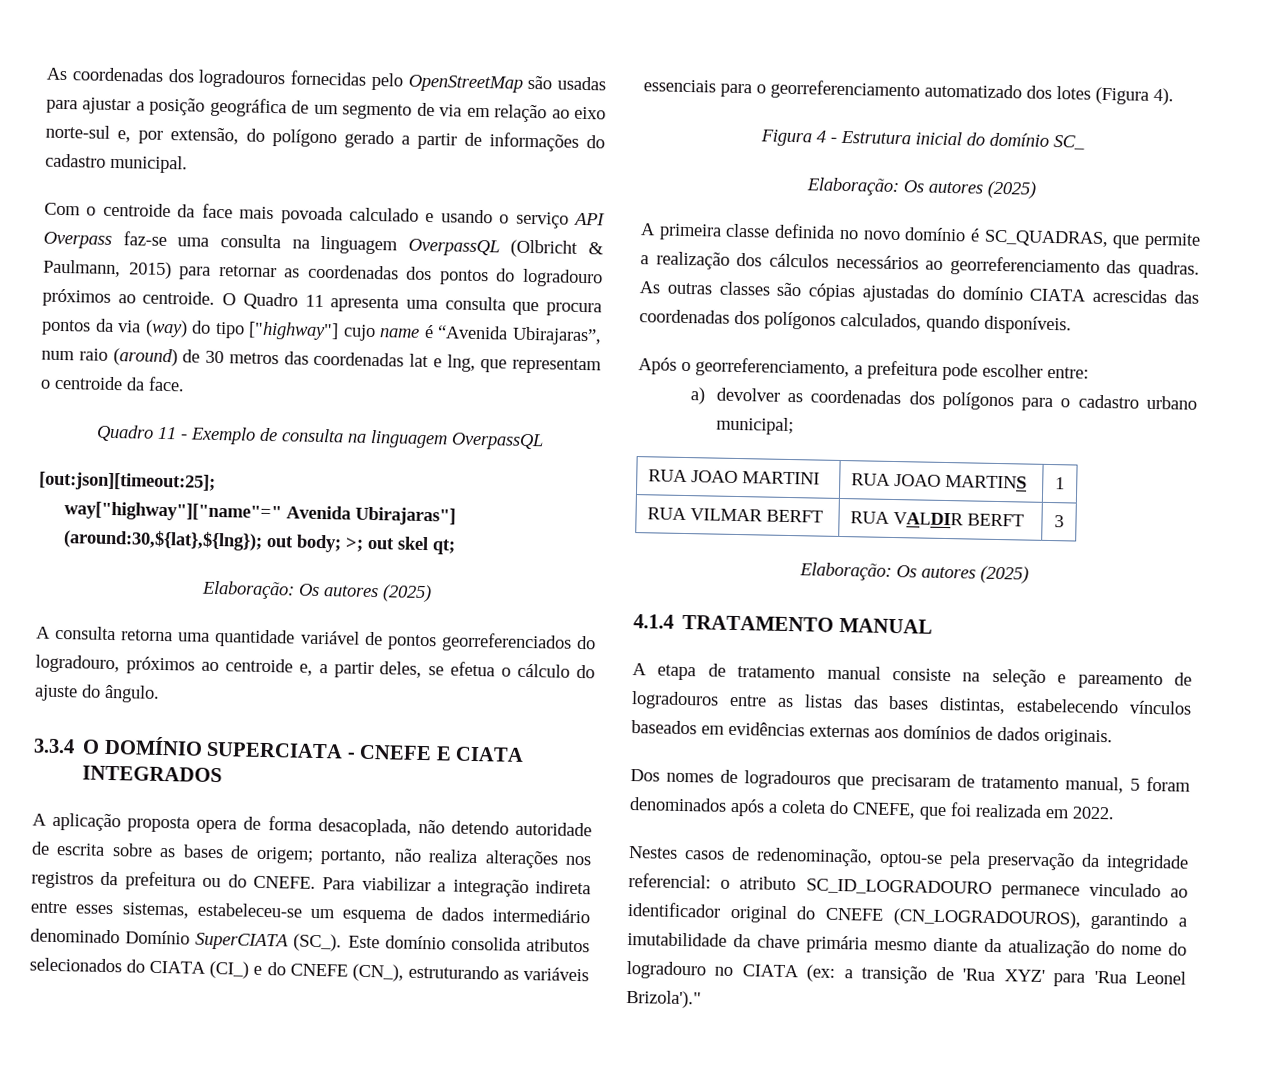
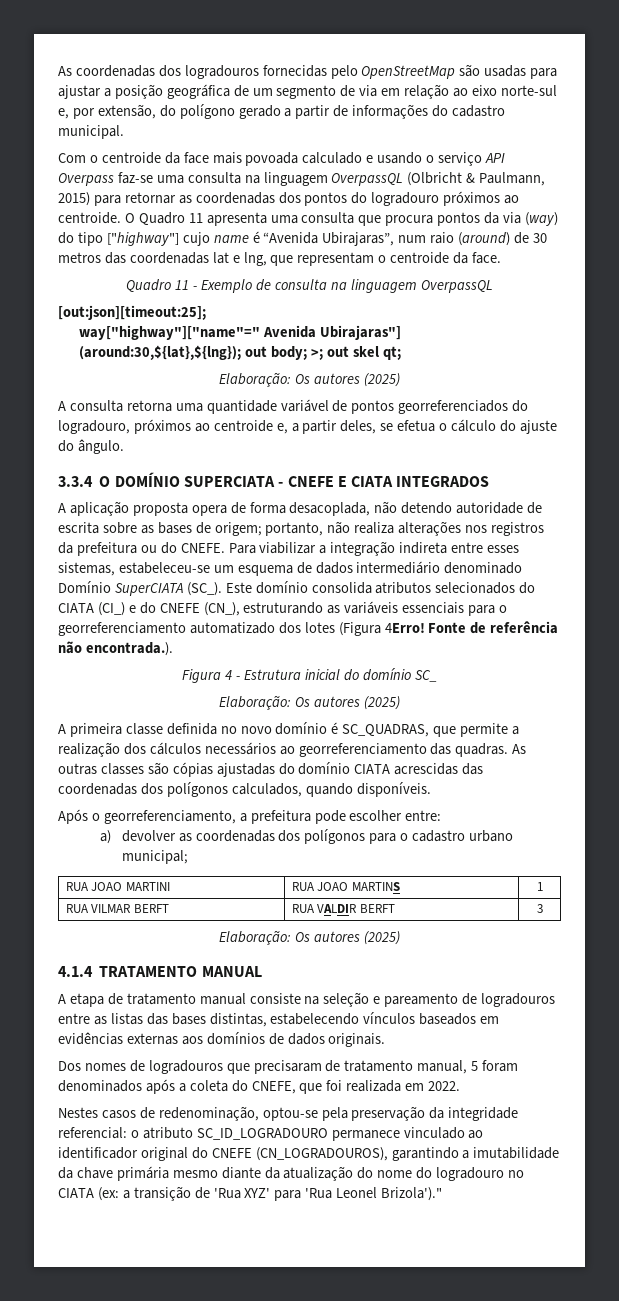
[1153,87,1174,106] 4). -> [384,621,559,634] [58,641,173,656] 4Erro! Fonte de referência não encontrada.).

